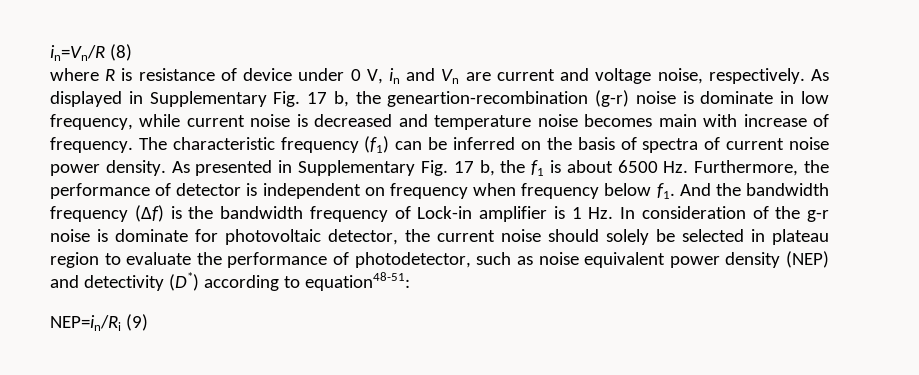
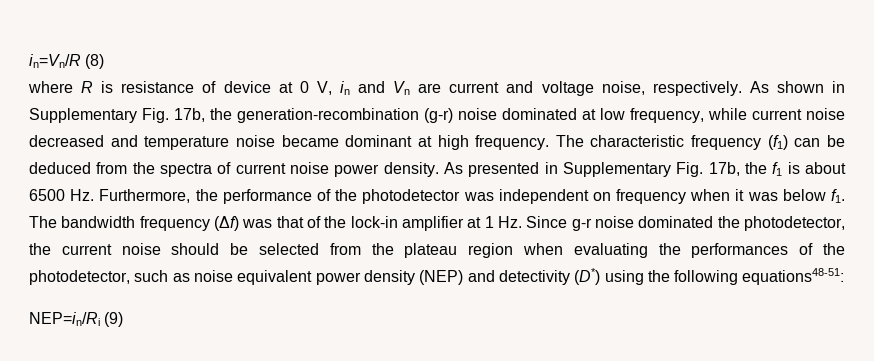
[298,68,345,81] under -> [278,82,293,93] at
[50,90,795,107] displayed in Supplementary Fig. 17 b, the geneartion-recombination (g-r) noise is dominate in -> [776,81,846,93] [29,108,596,123] shown in Supplementary Fig. 17b, the generation-recombination (g-r) noise dominated at
[296,114,308,127] is -> (845, 114) none
[584,114,829,127] becomes main with increase of -> [281,135,469,150] became dominant at high
[453,137,637,150] inferred on the basis of -> [29,162,155,174] deduced from the
[453,160,495,176] 17 b, -> [708,162,740,176] 17b,
[176,183,258,196] detector is -> [335,189,494,204] the photodetector was
[521,183,830,199] [50,205,829,222] [50,229,398,245] frequency below f1. And the bandwidth frequency (Δf) is the bandwidth frequency of Lock-in amplifier is 1 Hz. In consideration of the g-r noise is dominate for photovoltaic detector, -> [735,189,845,203] [29,216,846,231] it was below f1. The bandwidth frequency (Δf) was that of the lock-in amplifier at 1 Hz. Since g-r noise dominated the photodetector,
[606,229,649,245] solely -> (220, 249) none
[751,229,829,245] [50,252,350,268] in plateau region to evaluate the performance of -> [329,243,845,258] from the plateau region when evaluating the performances of the
[203,272,410,291] according to equation48-51: -> [604,268,845,285] using the following equations48-51:

